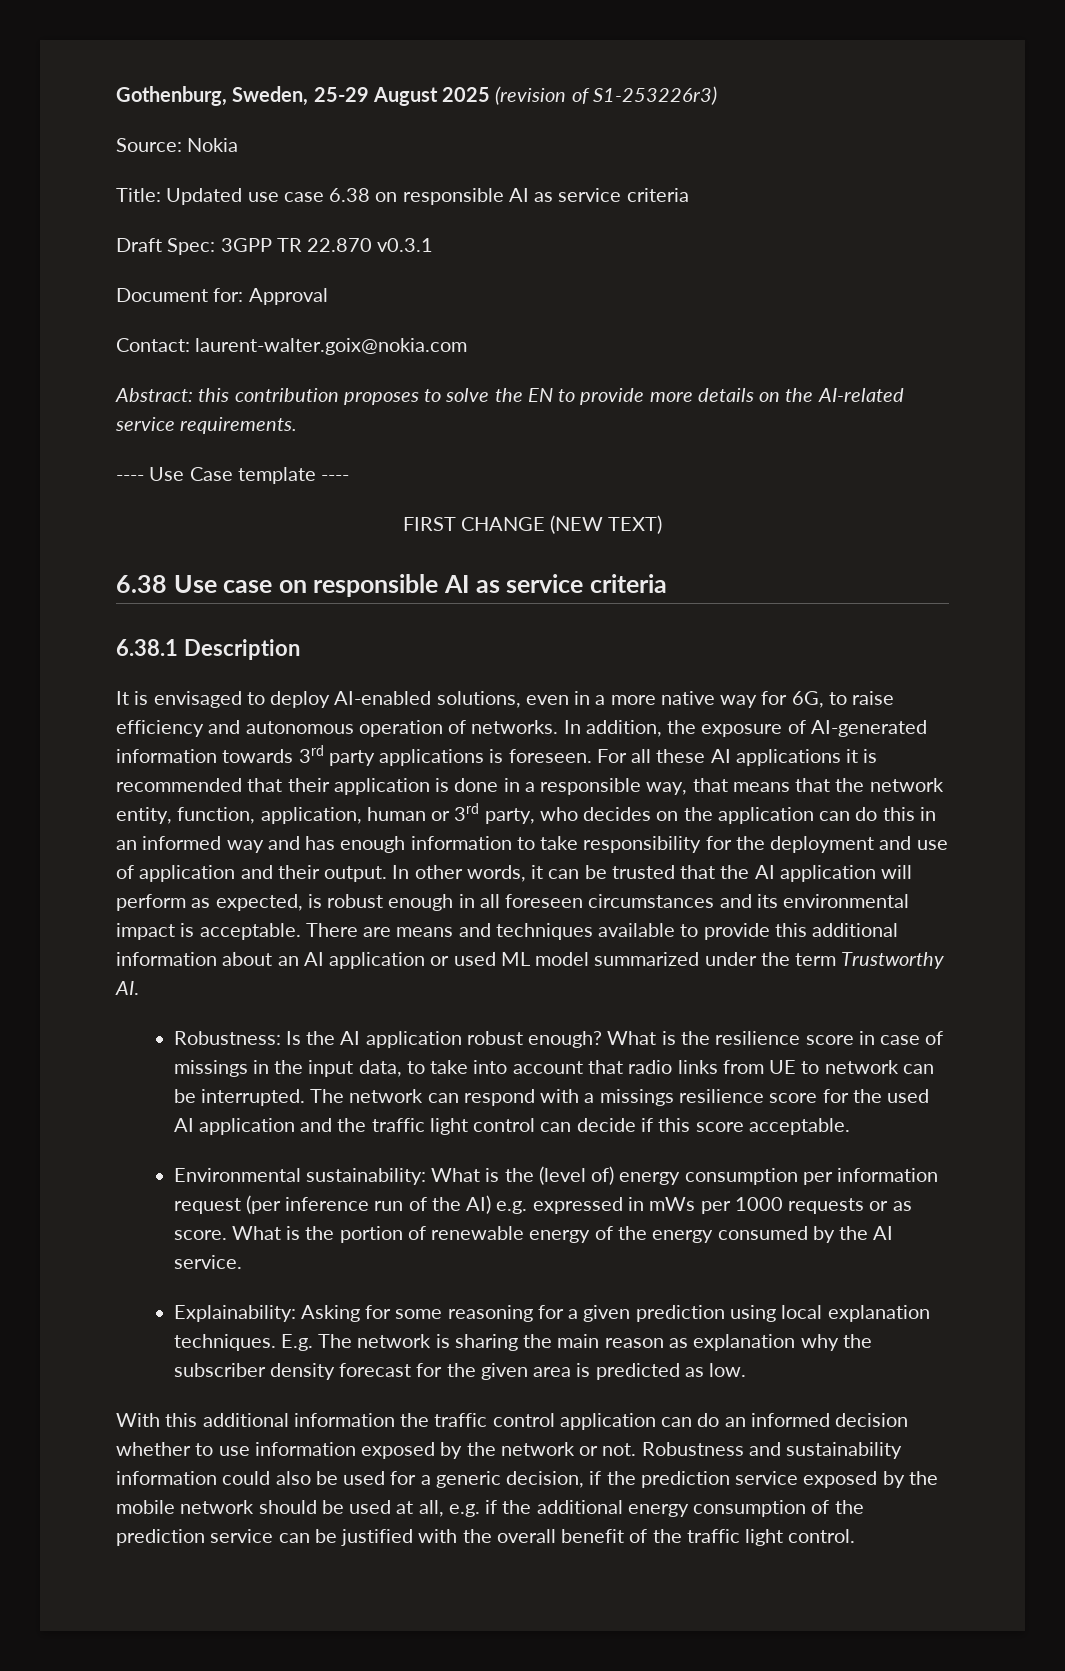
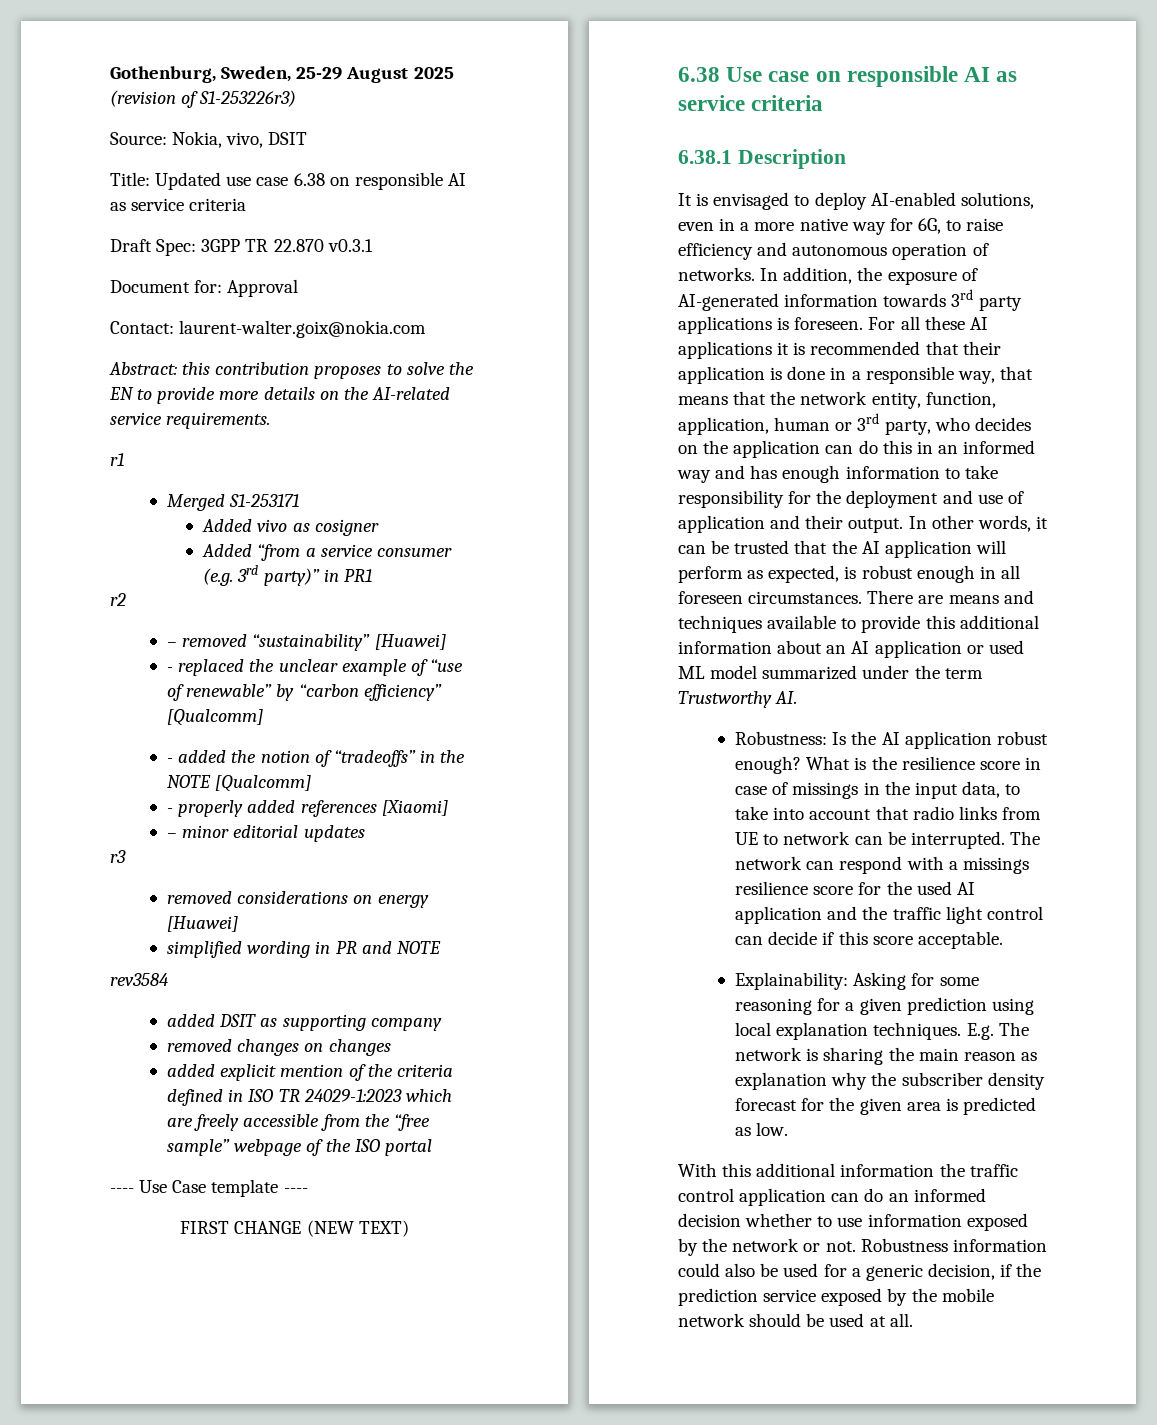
[187,138,239,152] Nokia -> [172,131,308,148] Nokia, vivo, DSIT
(298, 425) none -> [110,453,124,466] [167,494,300,511] [202,519,379,536] [202,544,452,561] [203,565,372,586] [110,593,126,606] [167,634,446,651] [167,659,463,676] [167,684,442,701] [167,709,264,726] [167,750,466,767] [167,775,312,792] [167,800,448,817] [167,825,365,842] [110,850,126,863] [167,891,429,908] [167,916,239,932] [167,941,441,958] [110,973,168,986] [167,1014,442,1031] [167,1039,391,1056] [167,1064,453,1081] [167,1089,452,1106] [167,1114,430,1131] [167,1139,432,1156] // r1 // Merged S1-253171 // Added vivo as cosigner // Added “from a service consumer (e.g. 3rd party)” in PR1 // r2 // – removed “sustainability” [Huawei] // - replaced the unclear example of “use of renewable” by “carbon efficiency” [Qualcomm] // - added the notion of “tradeoffs” in the NOTE [Qualcomm] // - properly added references [Xiaomi] // – minor editorial updates // r3 // removed considerations on energy [Huawei] // simplified wording in PR and NOTE // rev3584 // added DSIT as supporting company // removed changes on changes // added explicit mention of the criteria defined in ISO TR 24029-1:2023 which are freely accessible from the “free sample” webpage of the ISO portal
[588,894,910,908] [116,923,301,940] circumstances and its environmental impact is acceptable. -> [748,591,863,604] circumstances.
[173,1166,939,1185] [173,1195,912,1214] [173,1226,894,1243] [173,1255,242,1269] // Environmental sustainability: What is the (level of) energy consumption per information request (per inference run of the AI) e.g. expressed in mWs per 1000 requests or as score. What is the portion of renewable energy of the energy consumed by the AI service. -> (1003, 940) none
[748,1442,903,1459] and sustainability -> (948, 1245) none
[418,1500,864,1517] [116,1529,856,1546] all, e.g. if the additional energy consumption of the prediction service can be justified with the overall benefit of the traffic light control. -> [889,1313,913,1327] all.

